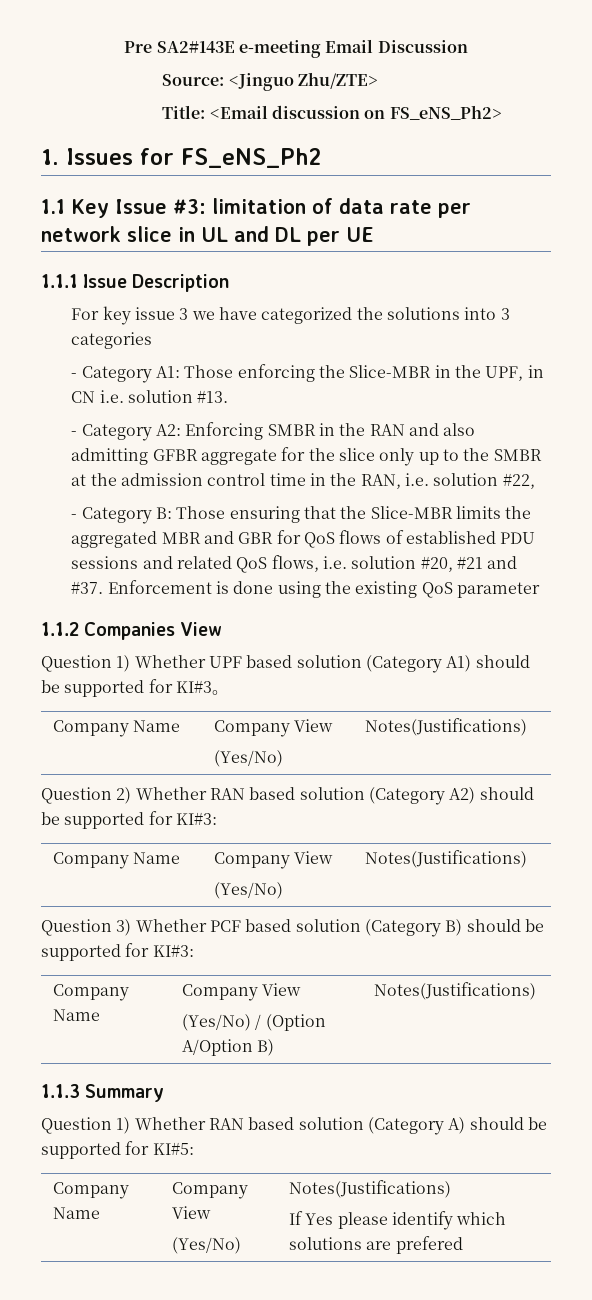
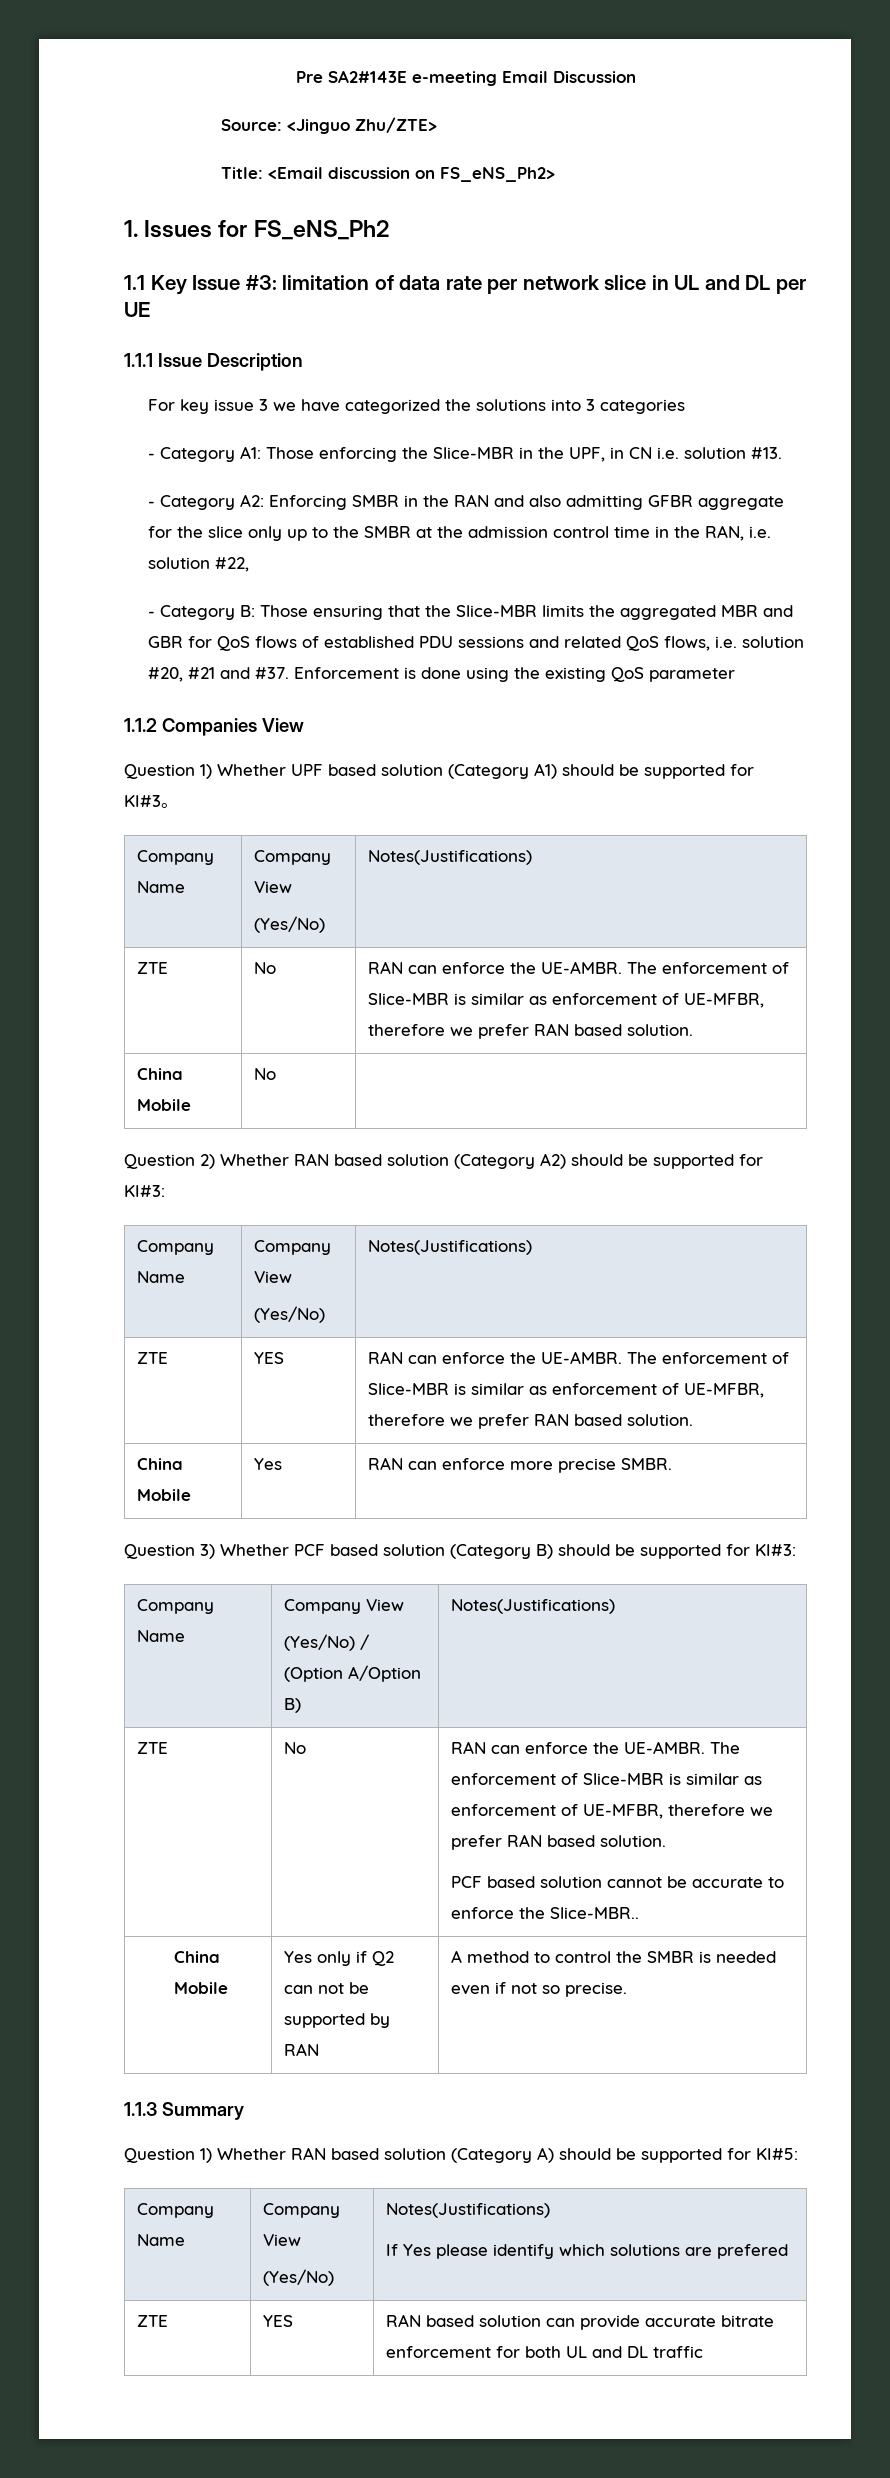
(528, 727) none -> [136,962,168,974] [253,962,276,974] [367,961,789,974] [367,993,764,1008] [367,1023,693,1039] [136,1068,183,1080] [136,1099,191,1111] [253,1068,276,1080] // ZTE | No | RAN can enforce the UE-AMBR. The enforcement of Slice-MBR is similar as enforcement of UE-MFBR, therefore we prefer RAN based solution. // China Mobile | No |
(528, 859) none -> [136,1352,168,1364] [253,1352,284,1364] [367,1351,789,1364] [367,1383,764,1398] [367,1413,693,1429] [136,1458,183,1470] [136,1489,191,1501] [253,1458,282,1470] [367,1457,672,1473] // ZTE | YES | RAN can enforce the UE-AMBR. The enforcement of Slice-MBR is similar as enforcement of UE-MFBR, therefore we prefer RAN based solution. // China Mobile | Yes | RAN can enforce more precise SMBR.
(537, 991) none -> [136,1742,168,1754] [283,1742,306,1754] [450,1741,740,1754] [450,1773,762,1785] [450,1804,773,1819] [450,1834,666,1850] [450,1876,784,1888] [450,1907,639,1919] [173,1951,220,1963] [173,1982,228,1994] [283,1951,394,1966] [283,1982,369,1994] [283,2013,390,2028] [283,2043,319,2056] [450,1950,776,1963] [450,1982,627,1997] // ZTE | No | RAN can enforce the UE-AMBR. The enforcement of Slice-MBR is similar as enforcement of UE-MFBR, therefore we prefer RAN based solution. // PCF based solution cannot be accurate to enforce the Slice-MBR.. // China Mobile | Yes only if Q2 can not be supported by RAN | A method to control the SMBR is needed even if not so precise.
(463, 1245) none -> [136,2315,168,2327] [262,2315,293,2327] [385,2314,774,2330] [385,2346,703,2358] // ZTE | YES | RAN based solution can provide accurate bitrate enforcement for both UL and DL traffic

